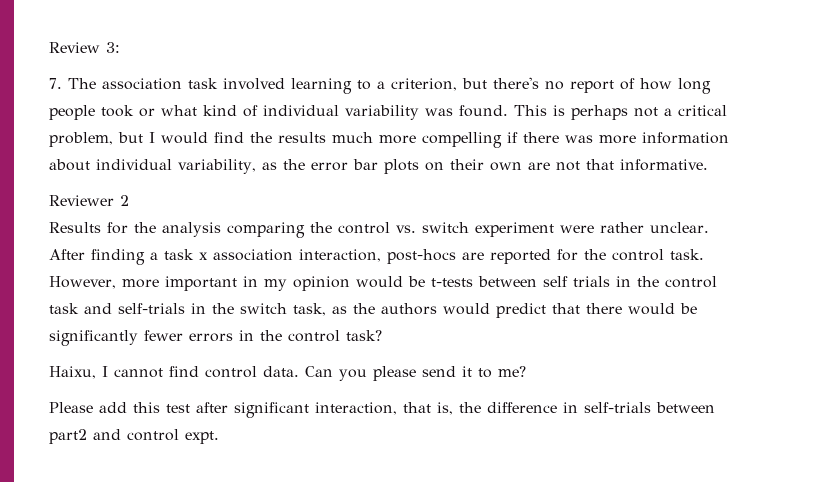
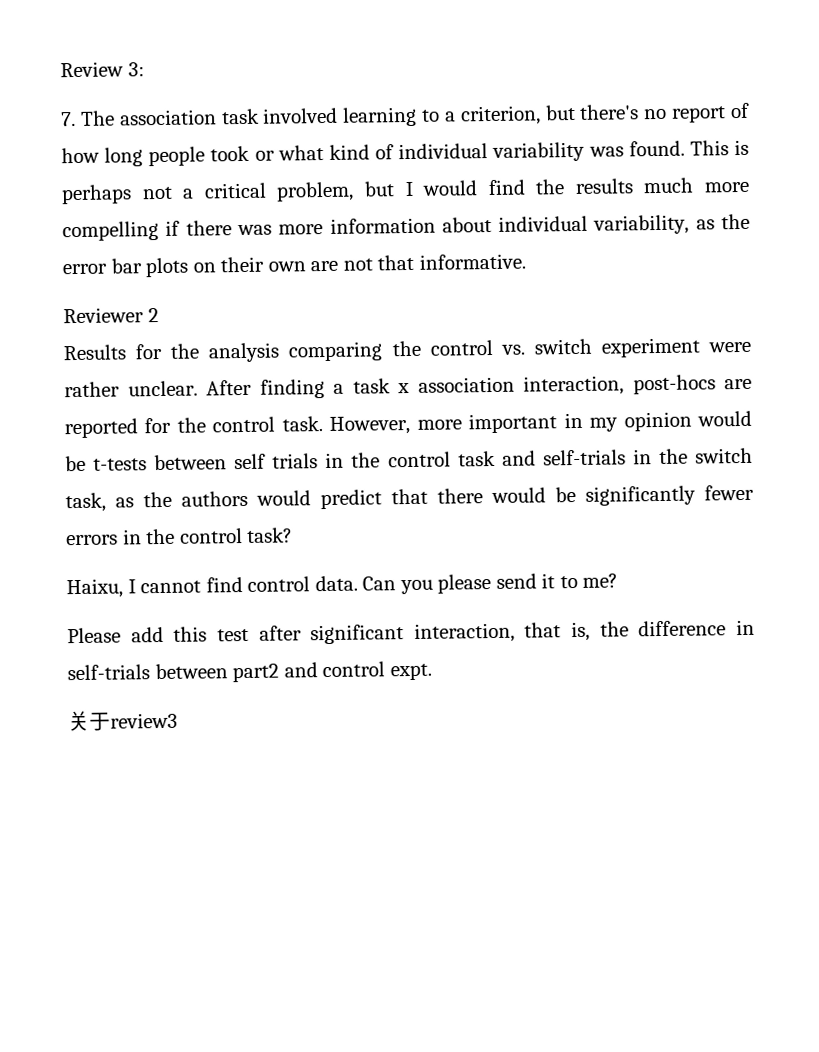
(219, 437) none -> [68,710,178,732] // 关于review3

